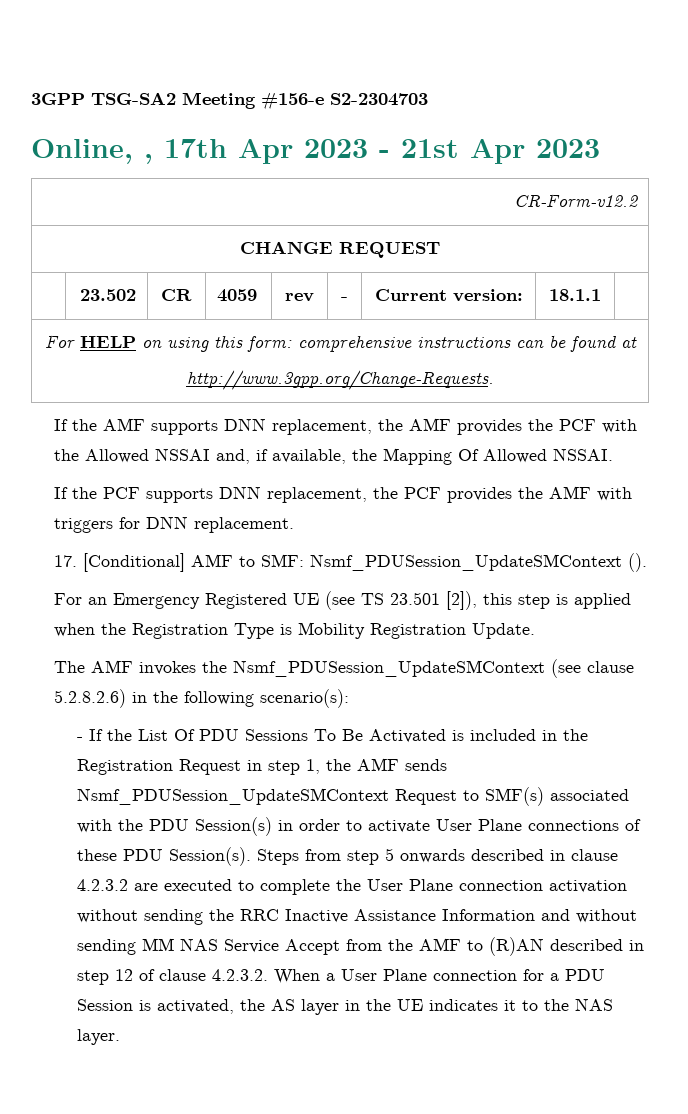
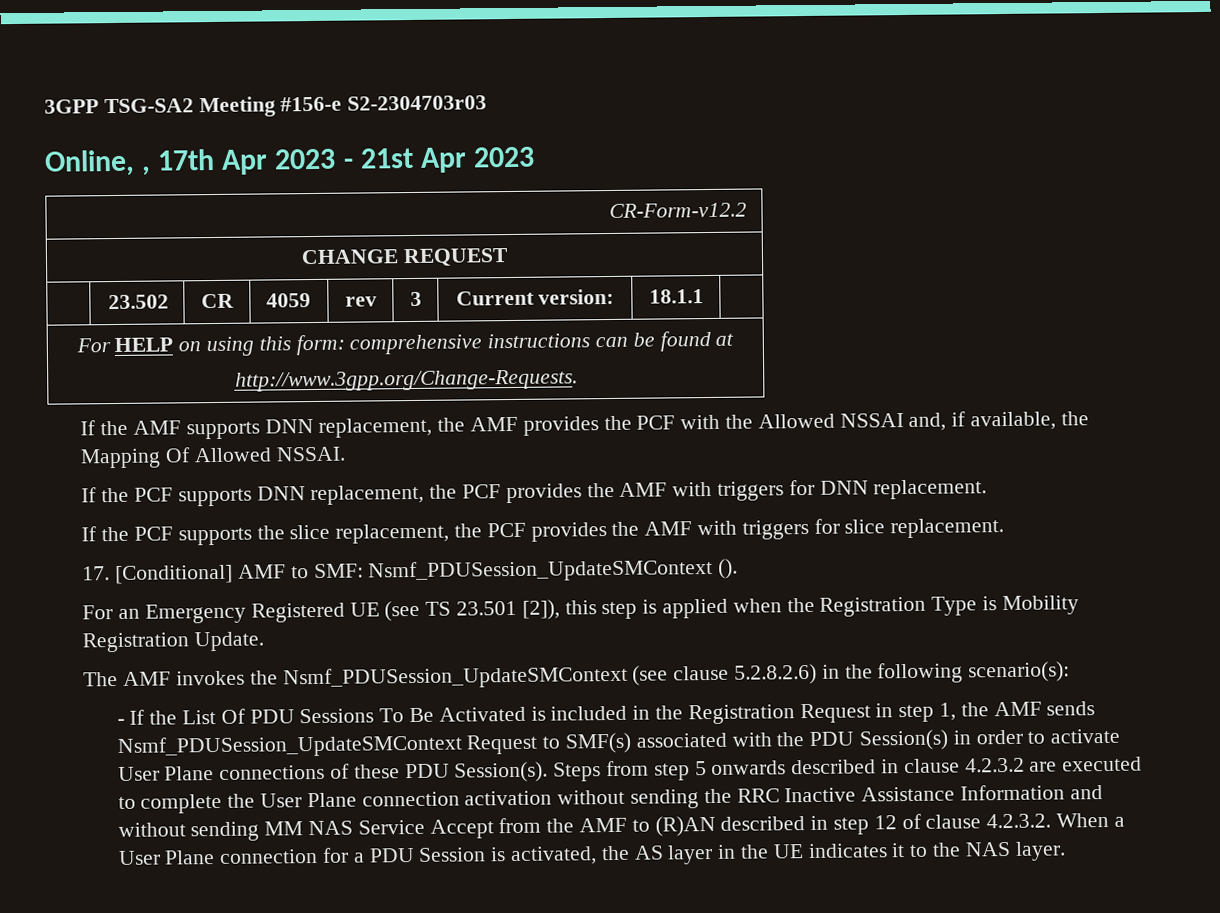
[330,93,428,106] S2-2304703 -> [347,95,488,111] S2-2304703r03
[341,297,348,301] - -> [409,291,422,307] 3
(295, 525) none -> [81,518,1005,546] // If the PCF supports the slice replacement, the PCF provides the AMF with triggers for slice replacement.

